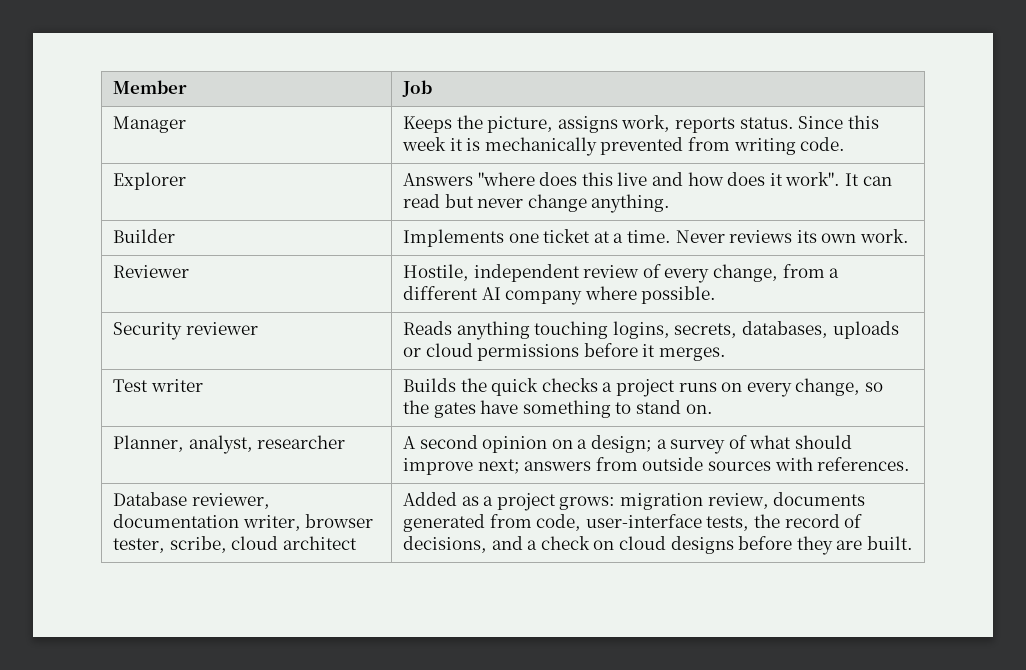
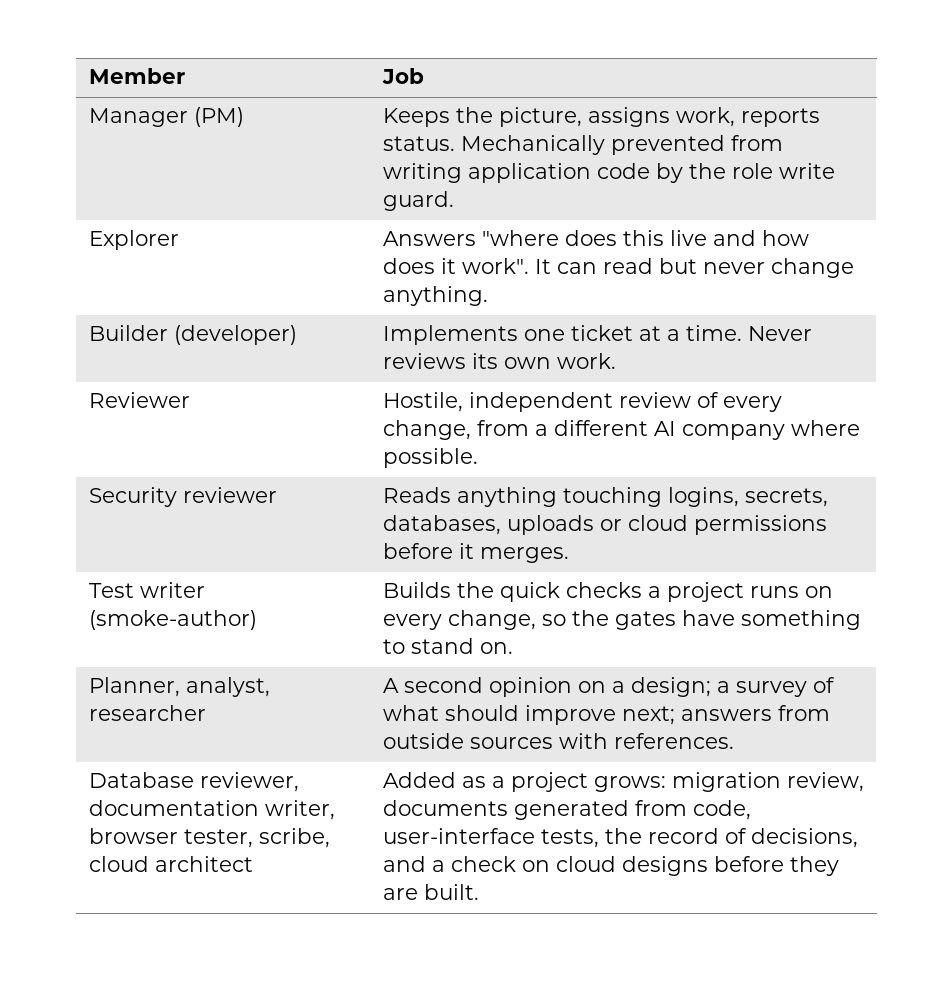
(187, 124) none -> [193,107,244,127] (PM)
[798,115,879,129] [402,137,846,156] Since this week it is mechanically prevented from writing code. -> [460,135,783,155] [382,163,835,183] [382,191,454,211] Mechanically prevented from writing application code by the role write guard.
(176, 236) none -> [173,325,297,345] (developer)
(203, 385) none -> [88,610,257,630] (smoke-author)

